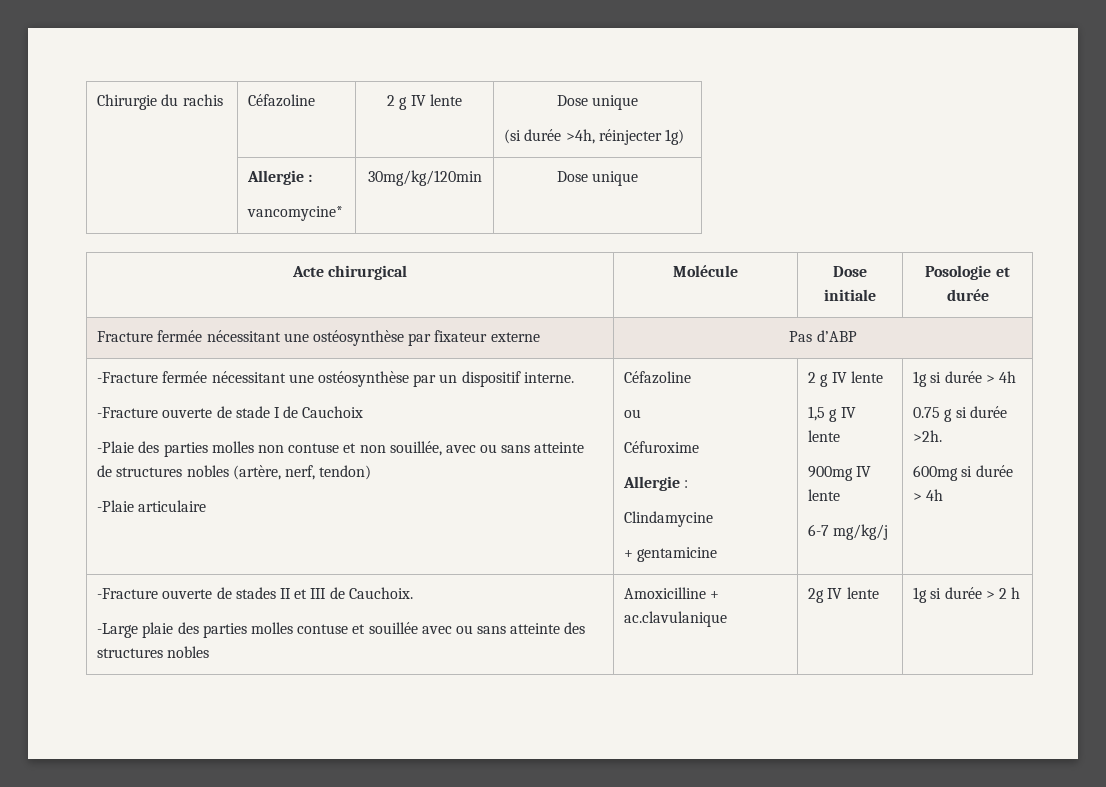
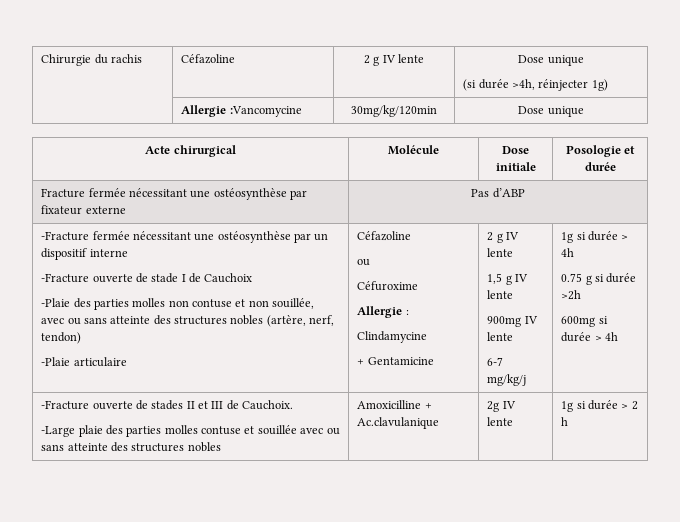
[308,174,313,182] [247,206,344,221] : // vancomycine* -> [229,106,302,117] :Vancomycine
[523,372,574,383] interne. -> [89,249,128,257] interne
[97,465,113,477] de -> [153,315,171,325] des
[637,547,718,562] gentamicine -> [367,357,434,365] Gentamicine
[913,430,943,442] >2h. -> [561,290,582,300] >2h
[624,611,728,627] ac.clavulanique -> [357,417,440,429] Ac.clavulanique

